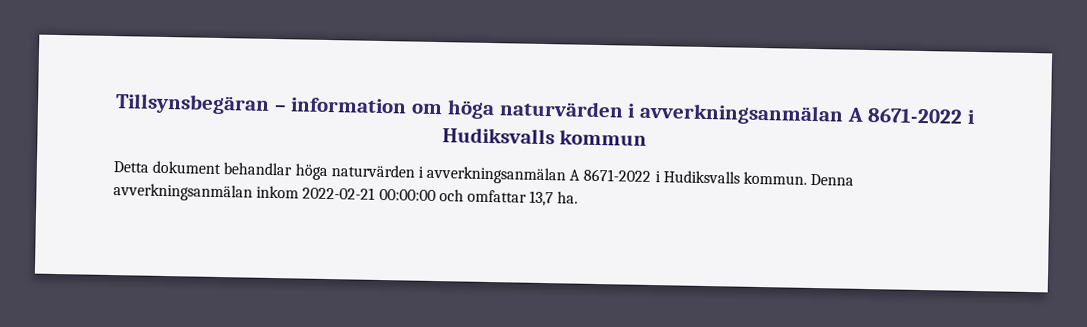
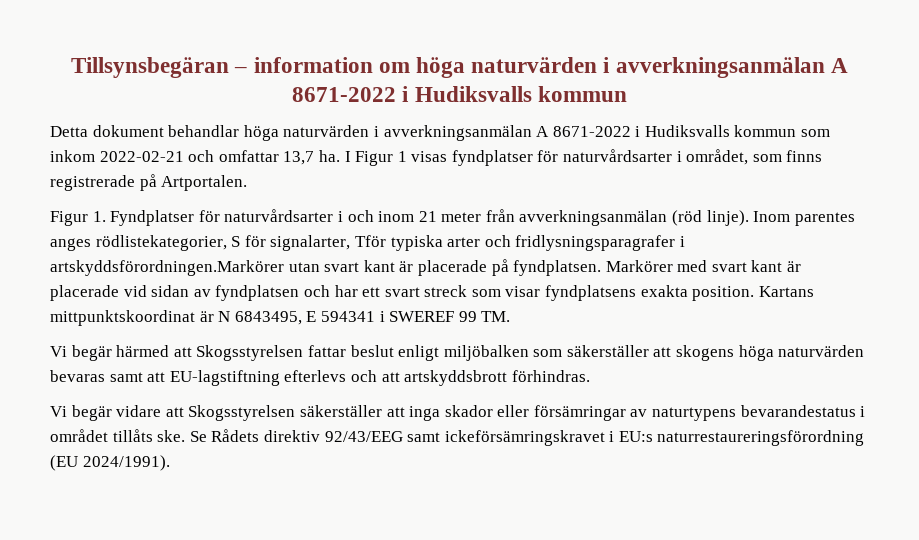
[743,171,855,186] [113,183,253,202] kommun. Denna avverkningsanmälan -> [734,125,831,137] kommun som
[378,188,436,202] 00:00:00 -> (184, 156) none
(579, 197) none -> [344,149,823,166] [50,174,248,191] [50,209,855,226] [50,235,685,251] [50,259,802,276] [50,285,814,301] [50,310,511,326] [50,345,865,361] [50,370,590,386] [50,405,866,421] [50,429,865,446] [50,455,170,471] I Figur 1 visas fyndplatser för naturvårdsarter i området, som finns registrerade på Artportalen. // Figur 1. Fyndplatser för naturvårdsarter i och inom 21 meter från avverkningsanmälan (röd linje). Inom parentes anges rödlistekategorier, S för signalarter, Tför typiska arter och fridlysningsparagrafer i artskyddsförordningen.Markörer utan svart kant är placerade på fyndplatsen. Markörer med svart kant är placerade vid sidan av fyndplatsen och har ett svart streck som visar fyndplatsens exakta position. Kartans mittpunktskoordinat är N 6843495, E 594341 i SWEREF 99 TM. // Vi begär härmed att Skogsstyrelsen fattar beslut enligt miljöbalken som säkerställer att skogens höga naturvärden bevaras samt att EU-lagstiftning efterlevs och att artskyddsbrott förhindras. // Vi begär vidare att Skogsstyrelsen säkerställer att inga skador eller försämringar av naturtypens bevarandestatus i området tillåts ske. Se Rådets direktiv 92/43/EEG samt ickeförsämringskravet i EU:s naturrestaureringsförordning (EU 2024/1991).

